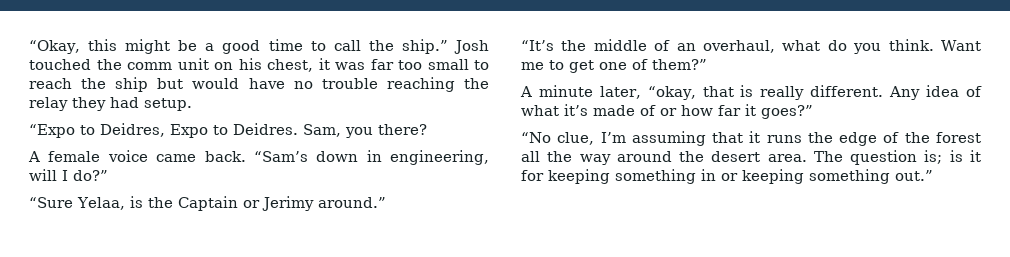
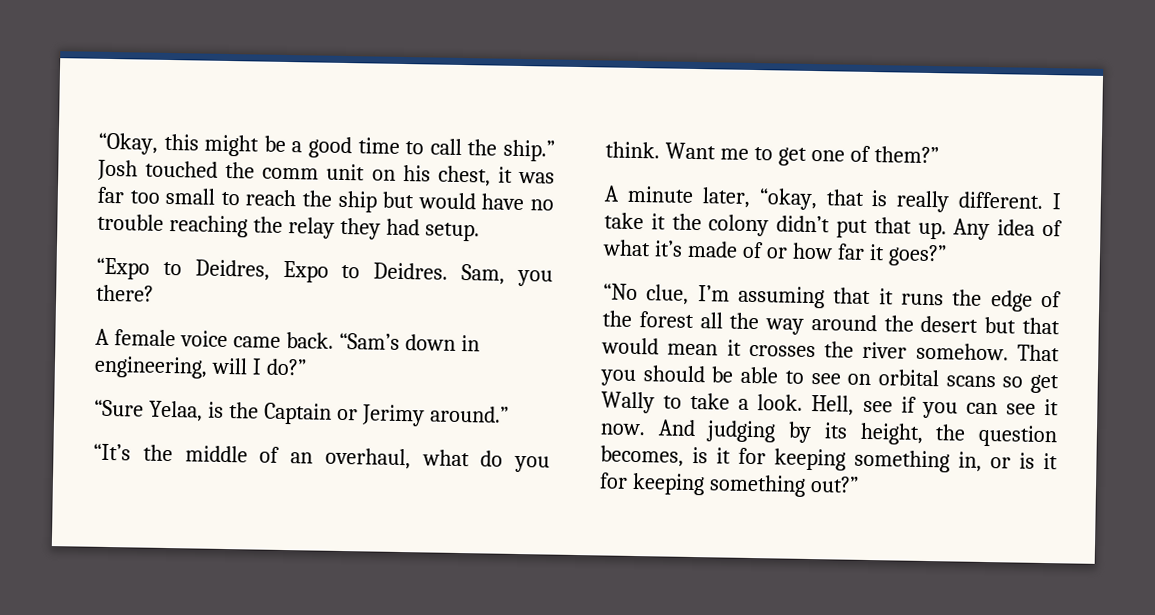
(884, 91) none -> [1052,193,1062,210] [604,212,947,240] I take it the colony didn’t put that up.
[767,150,981,165] [521,169,933,184] area. The question is; is it for keeping something in or keeping something out.” -> [984,316,1060,335] [601,337,1060,362] [600,365,1059,394] [601,391,1059,419] [600,419,1058,448] [600,445,1058,473] [599,472,859,497] but that would mean it crosses the river somehow. That you should be able to see on orbital scans so get Wally to take a look. Hell, see if you can see it now. And judging by its height, the question becomes, is it for keeping something in, or is it for keeping something out?”

